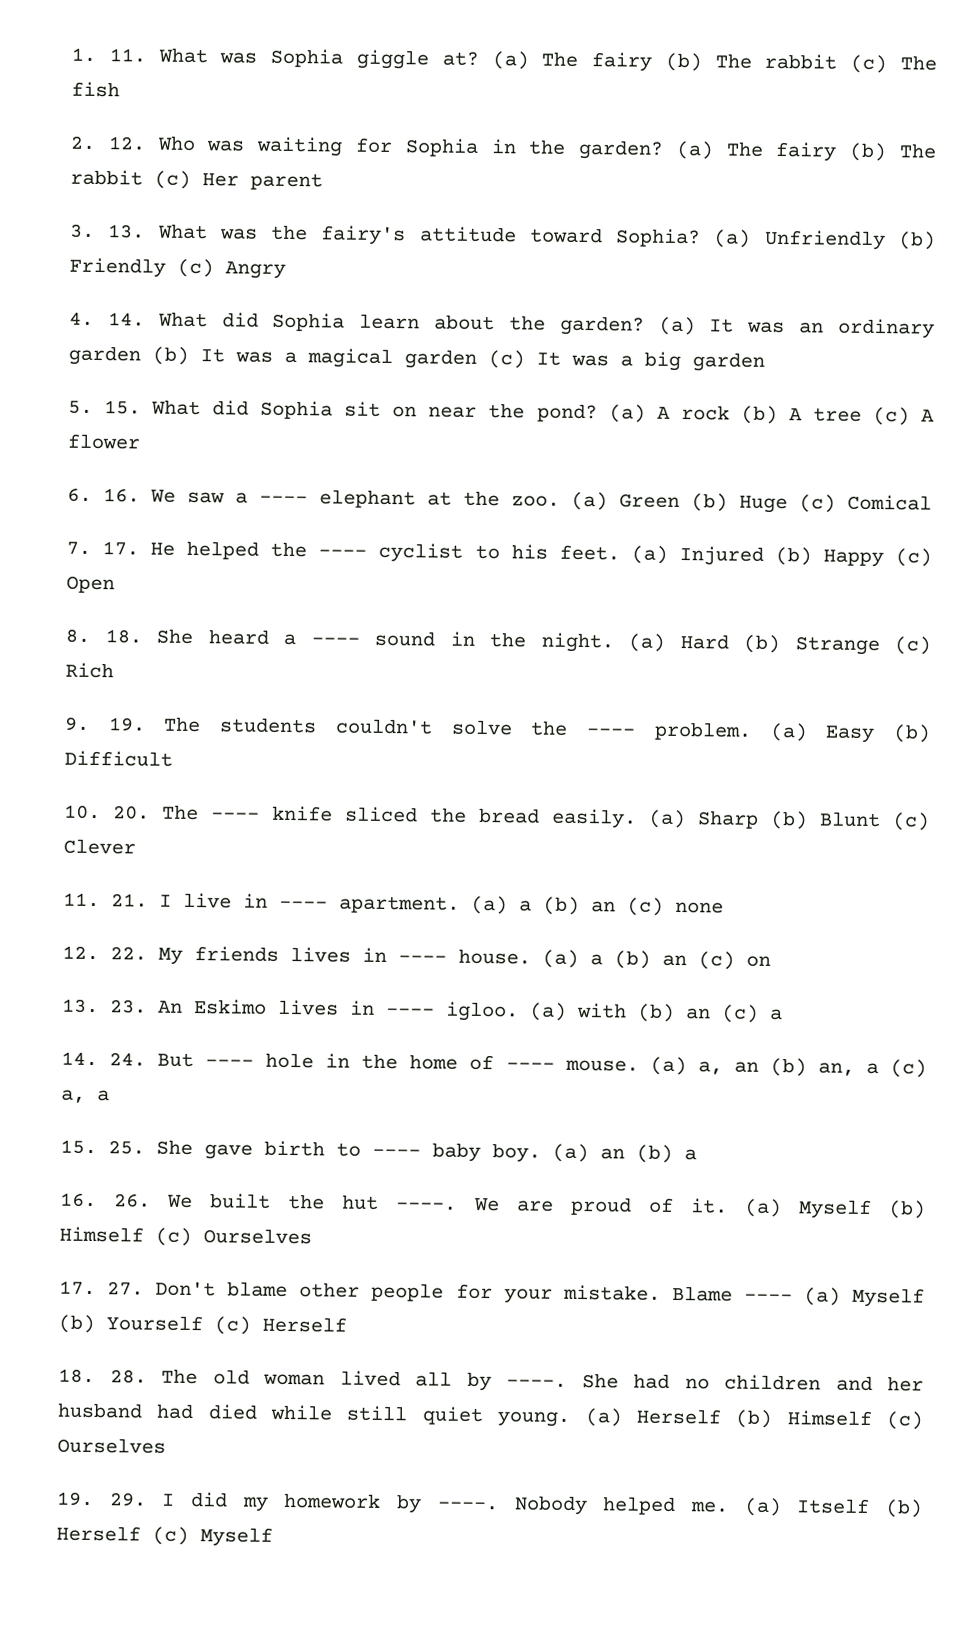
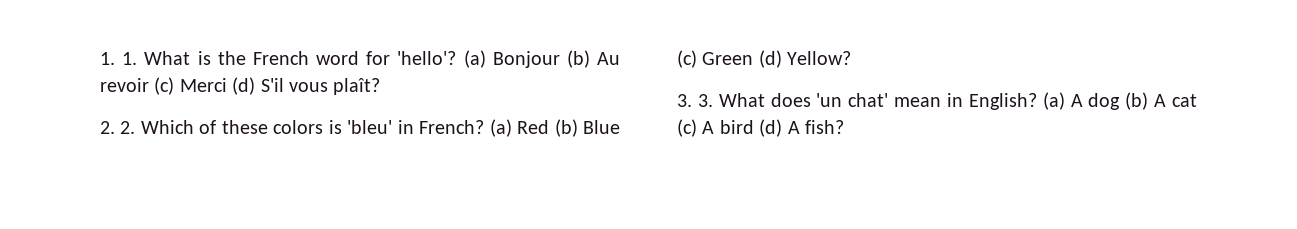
[71,47,938,74] [71,81,120,98] [70,135,938,162] [70,169,323,191] [70,223,936,251] [69,257,286,279] [69,311,935,339] [68,345,765,372] [68,399,598,423] 1. 11. What was Sophia giggle at? (a) The fairy (b) The rabbit (c) The fish // 2. 12. Who was waiting for Sophia in the garden? (a) The fairy (b) The rabbit (c) Her parent // 3. 13. What was the fairy's attitude toward Sophia? (a) Unfriendly (b) Friendly (c) Angry // 4. 14. What did Sophia learn about the garden? (a) It was an ordinary garden (b) It was a magical garden (c) It was a big garden // 5. 15. What did Sophia sit on near the pond? -> [100,50,621,68] [100,77,381,95] [100,119,620,137] [677,50,852,68] [677,93,1037,110] 1. 1. What is the French word for 'hello'? (a) Bonjour (b) Au revoir (c) Merci (d) S'il vous plaît? // 2. 2. Which of these colors is 'bleu' in French? (a) Red (b) Blue (c) Green (d) Yellow? // 3. 3. What does 'un chat' mean in English?
[680,405,730,421] rock -> [1088,93,1121,110] dog
[812,407,862,422] tree -> [1171,94,1197,107] cat
[67,433,140,450] [67,487,932,514] [66,540,932,568] [66,575,115,594] [65,628,931,656] [65,662,114,679] [64,716,932,744] [64,750,173,767] [64,804,930,831] [63,838,136,855] [63,892,724,916] [62,945,771,970] [62,998,783,1023] [61,1051,927,1078] [61,1089,110,1103] [60,1139,697,1163] [60,1192,926,1220] [59,1226,312,1247] [59,1280,926,1308] [58,1314,347,1335] [58,1368,924,1392] [57,1402,924,1430] [57,1437,166,1454] [56,1491,924,1518] [56,1525,273,1547] flower // 6. 16. We saw a ---- elephant at the zoo. (a) Green (b) Huge (c) Comical // 7. 17. He helped the ---- cyclist to his feet. (a) Injured (b) Happy (c) Open // 8. 18. She heard a ---- sound in the night. (a) Hard (b) Strange (c) Rich // 9. 19. The students couldn't solve the ---- problem. (a) Easy (b) Difficult // 10. 20. The ---- knife sliced the bread easily. (a) Sharp (b) Blunt (c) Clever // 11. 21. I live in ---- apartment. (a) a (b) an (c) none // 12. 22. My friends lives in ---- house. (a) a (b) an (c) on // 13. 23. An Eskimo lives in ---- igloo. (a) with (b) an (c) a // 14. 24. But ---- hole in the home of ---- mouse. (a) a, an (b) an, a (c) a, a // 15. 25. She gave birth to ---- baby boy. (a) an (b) a // 16. 26. We built the hut ----. We are proud of it. (a) Myself (b) Himself (c) Ourselves // 17. 27. Don't blame other people for your mistake. Blame ---- (a) Myself (b) Yourself (c) Herself // 18. 28. The old woman lived all by ----. She had no children and her husband had died while still quiet young. (a) Herself (b) Himself (c) Ourselves // 19. 29. I did my homework by ----. Nobody helped me. (a) Itself (b) Herself (c) Myself -> [719,119,844,137] bird (d) A fish?

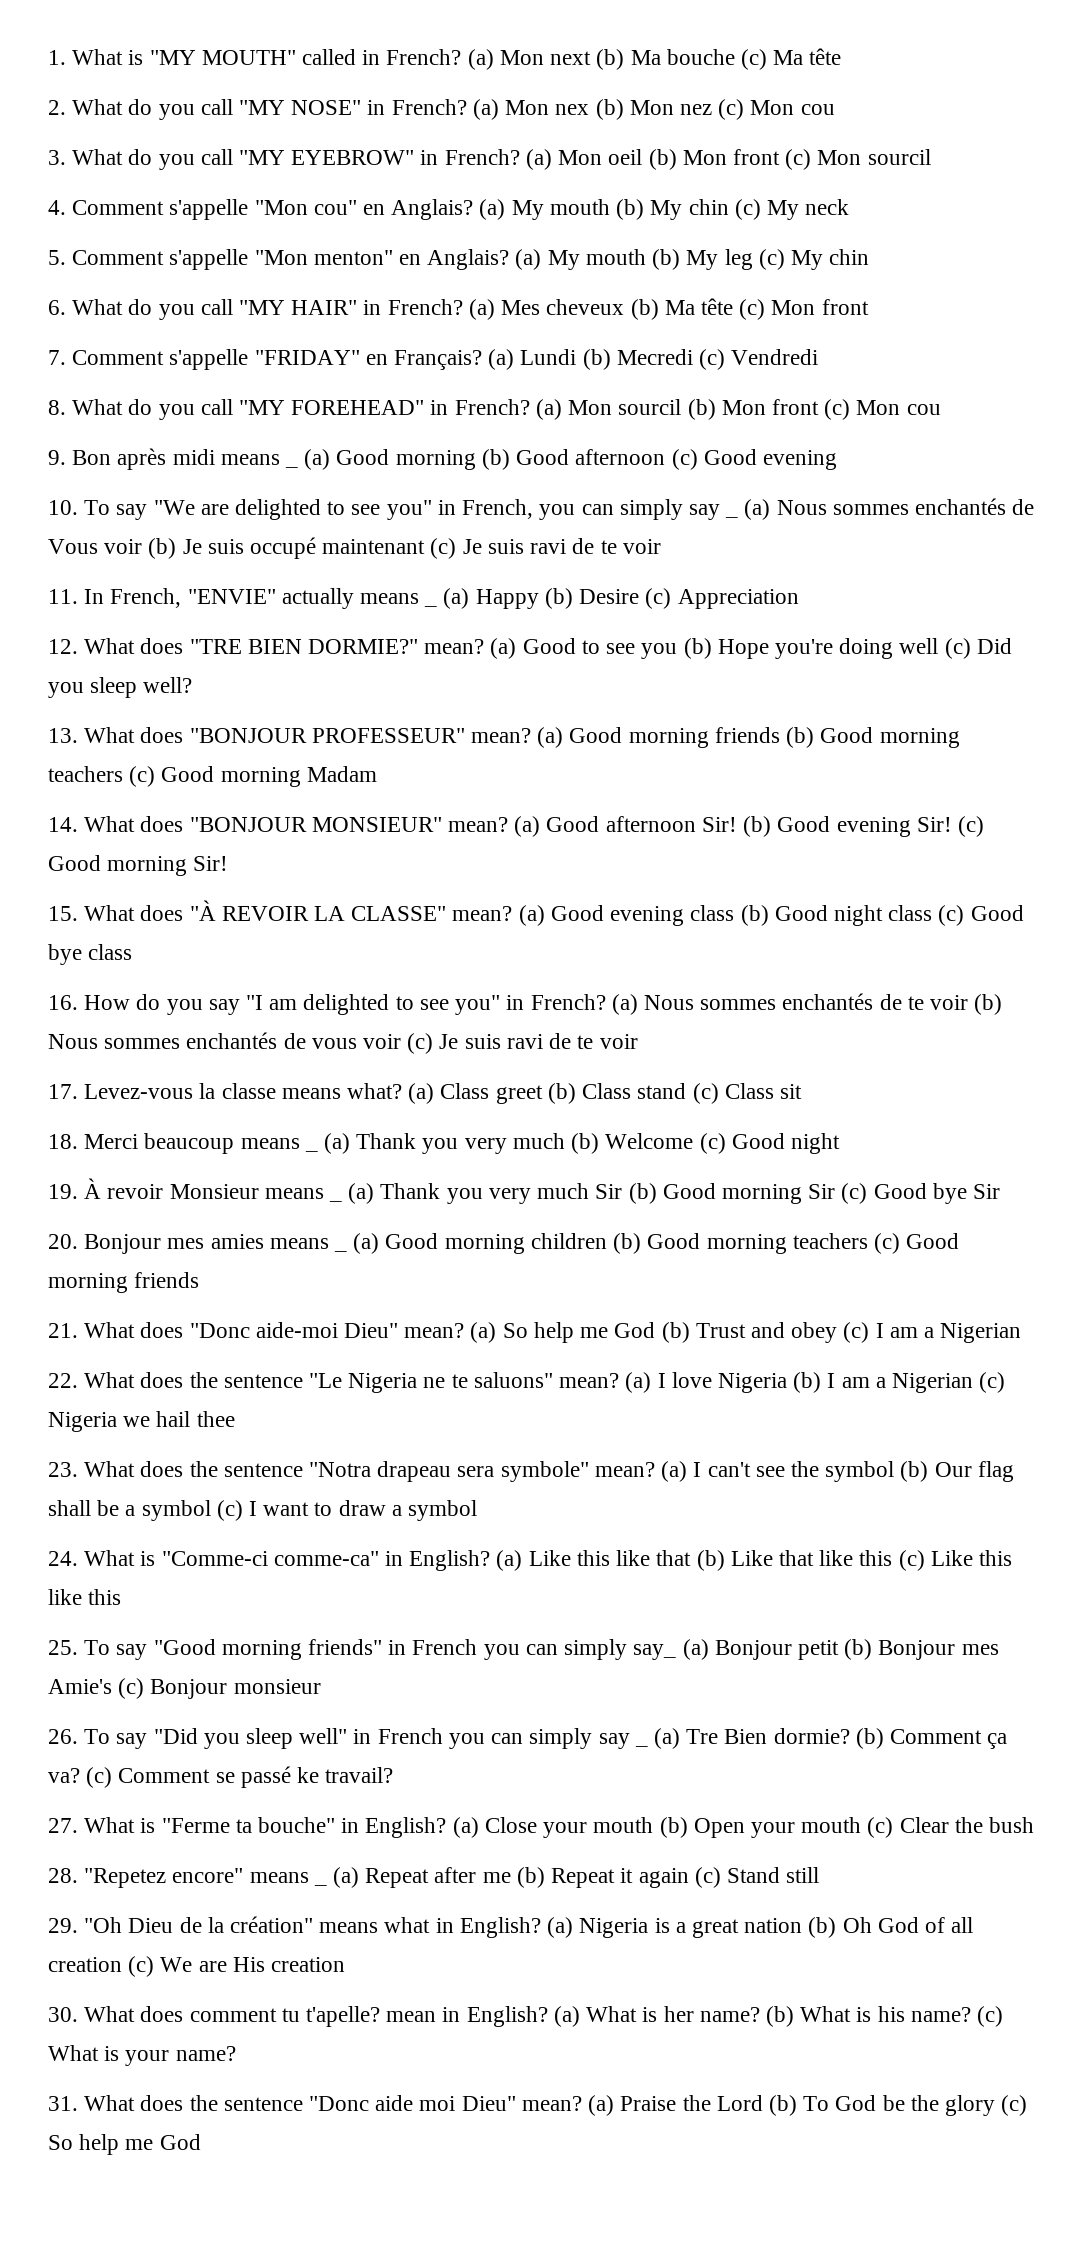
[100,50,621,68] [100,77,381,95] [100,119,620,137] [677,50,852,68] [677,92,1197,110] [677,119,844,137] 1. 1. What is the French word for 'hello'? (a) Bonjour (b) Au revoir (c) Merci (d) S'il vous plaît? // 2. 2. Which of these colors is 'bleu' in French? (a) Red (b) Blue (c) Green (d) Yellow? // 3. 3. What does 'un chat' mean in English? (a) A dog (b) A cat (c) A bird (d) A fish? -> [48,48,842,70] [48,99,835,120] [48,149,931,170] [48,199,850,220] [48,249,870,270] [48,298,869,320] [48,349,819,370] [48,399,941,420] [48,448,280,470] [285,449,837,470] [48,498,1035,520] [48,537,661,559] [48,588,420,609] [424,588,799,609] [48,638,1012,659] [48,677,193,698] [48,727,960,748] [48,766,377,787] [48,816,984,837] [48,855,229,876] [48,900,1024,926] [48,944,133,965] [48,993,1003,1015] [48,1032,638,1054] [48,1083,802,1104] [48,1133,300,1154] [304,1133,840,1154] [48,1178,324,1199] [329,1183,1000,1204] [48,1234,329,1254] [334,1233,960,1254] [48,1272,200,1293] [48,1322,1022,1343] [48,1372,1006,1393] [48,1411,235,1432] [48,1461,1014,1482] [48,1500,478,1521] [48,1550,1012,1571] [48,1589,122,1605] [48,1639,999,1660] [48,1678,321,1699] [48,1728,1008,1749] [48,1766,394,1788] [48,1817,1034,1838] [48,1868,309,1888] [313,1867,820,1888] [48,1916,974,1938] [48,1956,346,1977] [48,2006,1003,2027] [48,2045,236,2066] [48,2095,1028,2116] [48,2134,201,2155] 1. What is "MY MOUTH" called in French? (a) Mon next (b) Ma bouche (c) Ma tête // 2. What do you call "MY NOSE" in French? (a) Mon nex (b) Mon nez (c) Mon cou // 3. What do you call "MY EYEBROW" in French? (a) Mon oeil (b) Mon front (c) Mon sourcil // 4. Comment s'appelle "Mon cou" en Anglais? (a) My mouth (b) My chin (c) My neck // 5. Comment s'appelle "Mon menton" en Anglais? (a) My mouth (b) My leg (c) My chin // 6. What do you call "MY HAIR" in French? (a) Mes cheveux (b) Ma tête (c) Mon front // 7. Comment s'appelle "FRIDAY" en Français? (a) Lundi (b) Mecredi (c) Vendredi // 8. What do you call "MY FOREHEAD" in French? (a) Mon sourcil (b) Mon front (c) Mon cou // 9. Bon après midi means _ (a) Good morning (b) Good afternoon (c) Good evening // 10. To say "We are delighted to see you" in French, you can simply say _ (a) Nous sommes enchantés de Vous voir (b) Je suis occupé maintenant (c) Je suis ravi de te voir // 11. In French, "ENVIE" actually means _ (a) Happy (b) Desire (c) Appreciation // 12. What does "TRE BIEN DORMIE?" mean? (a) Good to see you (b) Hope you're doing well (c) Did you sleep well? // 13. What does "BONJOUR PROFESSEUR" mean? (a) Good morning friends (b) Good morning teachers (c) Good morning Madam // 14. What does "BONJOUR MONSIEUR" mean? (a) Good afternoon Sir! (b) Good evening Sir! (c) Good morning Sir! // 15. What does "À REVOIR LA CLASSE" mean? (a) Good evening class (b) Good night class (c) Good bye class // 16. How do you say "I am delighted to see you" in French? (a) Nous sommes enchantés de te voir (b) Nous sommes enchantés de vous voir (c) Je suis ravi de te voir // 17. Levez-vous la classe means what? (a) Class greet (b) Class stand (c) Class sit // 18. Merci beaucoup means _ (a) Thank you very much (b) Welcome (c) Good night // 19. À revoir Monsieur means _ (a) Thank you very much Sir (b) Good morning Sir (c) Good bye Sir // 20. Bonjour mes amies means _ (a) Good morning children (b) Good morning teachers (c) Good morning friends // 21. What does "Donc aide-moi Dieu" mean? (a) So help me God (b) Trust and obey (c) I am a Nigerian // 22. What does the sentence "Le Nigeria ne te saluons" mean? (a) I love Nigeria (b) I am a Nigerian (c) Nigeria we hail thee // 23. What does the sentence "Notra drapeau sera symbole" mean? (a) I can't see the symbol (b) Our flag shall be a symbol (c) I want to draw a symbol // 24. What is "Comme-ci comme-ca" in English? (a) Like this like that (b) Like that like this (c) Like this like this // 25. To say "Good morning friends" in French you can simply say_ (a) Bonjour petit (b) Bonjour mes Amie's (c) Bonjour monsieur // 26. To say "Did you sleep well" in French you can simply say _ (a) Tre Bien dormie? (b) Comment ça va? (c) Comment se passé ke travail? // 27. What is "Ferme ta bouche" in English? (a) Close your mouth (b) Open your mouth (c) Clear the bush // 28. "Repetez encore" means _ (a) Repeat after me (b) Repeat it again (c) Stand still // 29. "Oh Dieu de la création" means what in English? (a) Nigeria is a great nation (b) Oh God of all creation (c) We are His creation // 30. What does comment tu t'apelle? mean in English? (a) What is her name? (b) What is his name? (c) What is your name? // 31. What does the sentence "Donc aide moi Dieu" mean? (a) Praise the Lord (b) To God be the glory (c) So help me God

